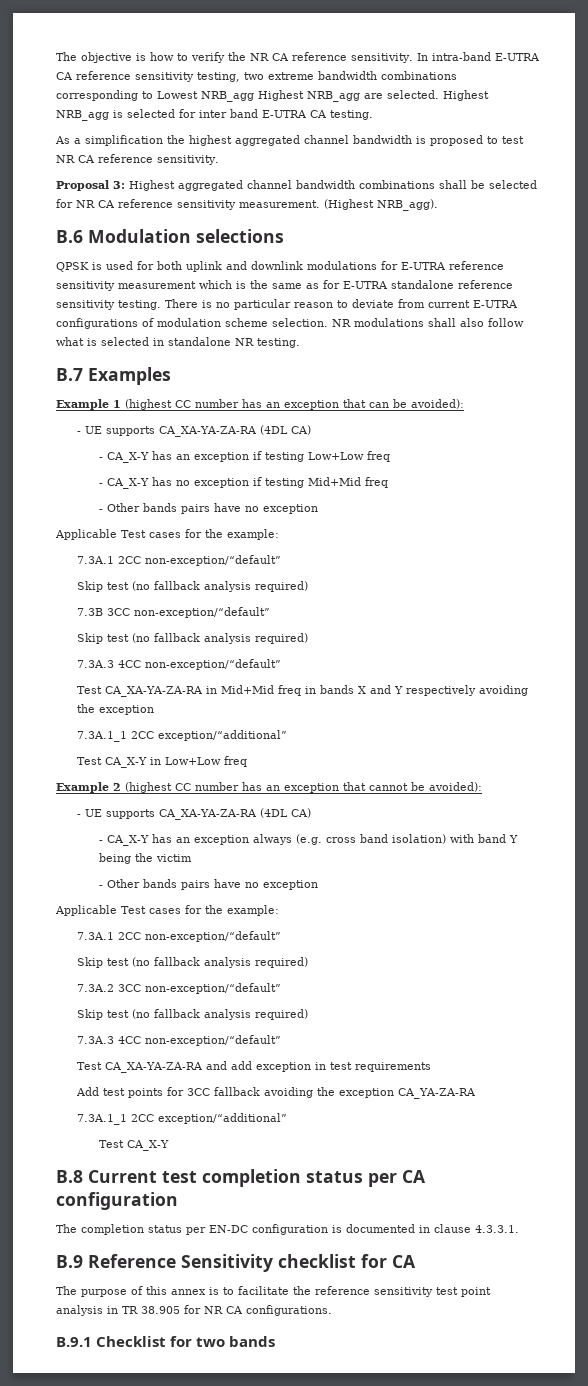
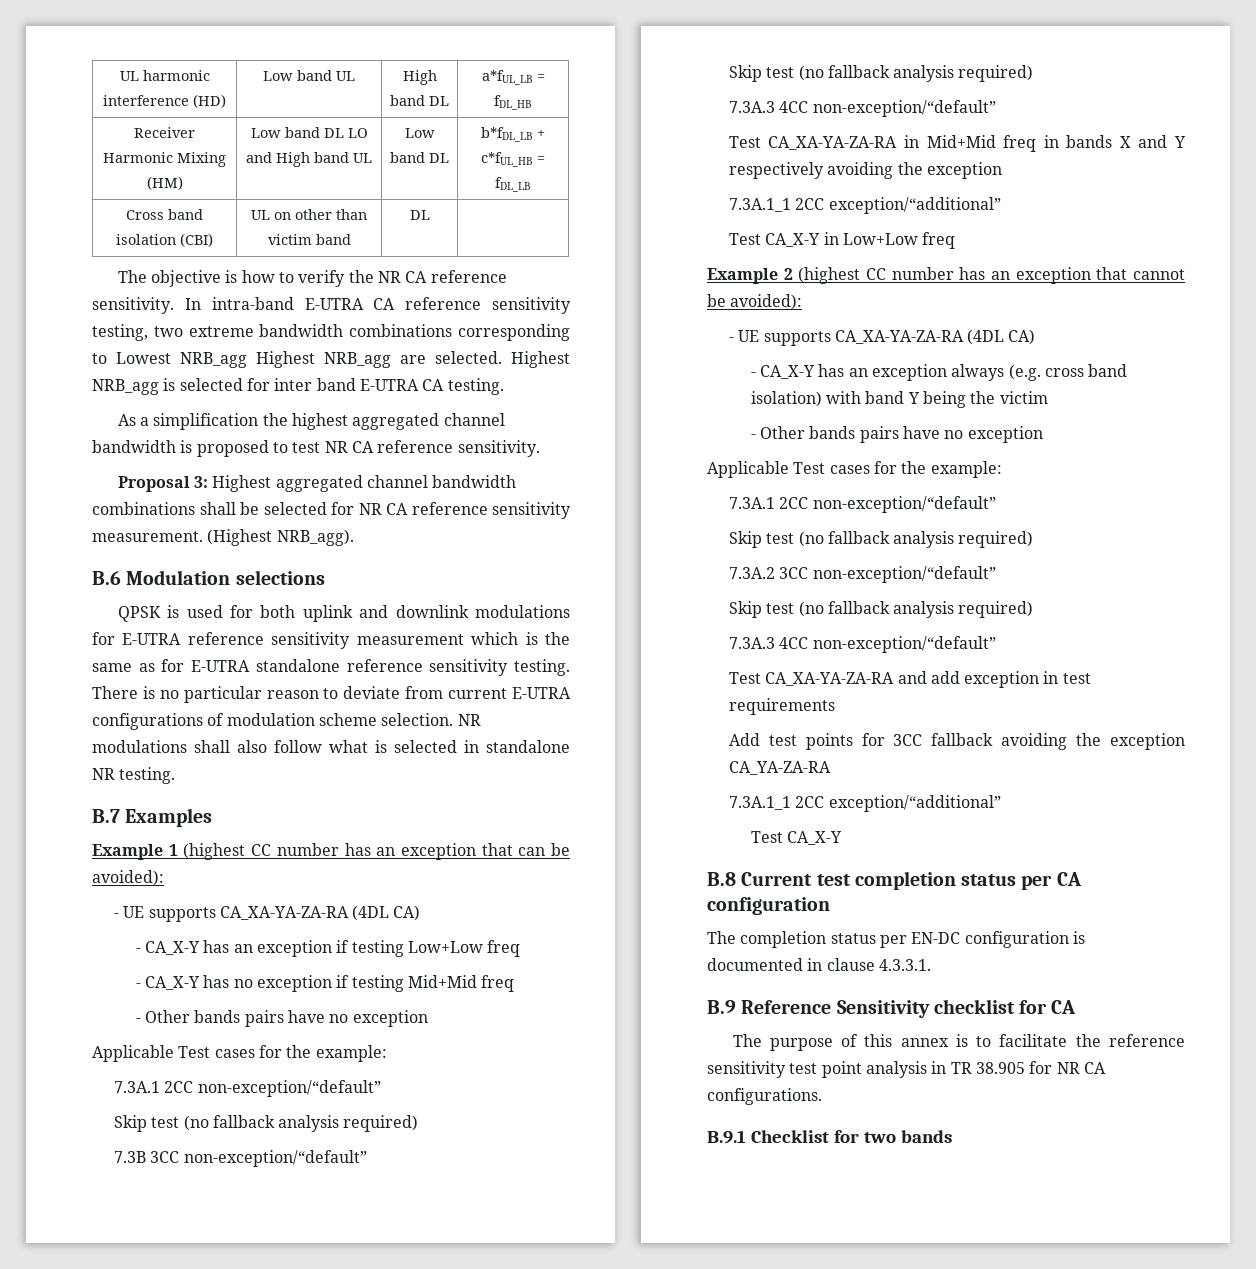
(56, 56) none -> [119,70,210,81] [103,94,226,108] [263,70,355,81] [402,70,437,85] [390,95,449,106] [481,70,545,85] [494,95,532,110] [134,127,195,138] [103,152,226,167] [146,176,183,190] [250,127,368,138] [246,152,372,167] [404,128,435,138] [390,152,449,163] [481,127,545,142] [481,152,545,167] [495,177,531,192] [126,209,203,220] [116,233,213,247] [251,209,367,220] [267,234,351,245] [409,210,430,220] UL harmonic interference (HD) | Low band UL | High band DL | a*fUL_LB = fDL_HB // Receiver Harmonic Mixing (HM) | Low band DL LO and High band UL | Low band DL | b*fDL_LB + c*fUL_HB = fDL_LB // Cross band isolation (CBI) | UL on other than victim band | DL | //

